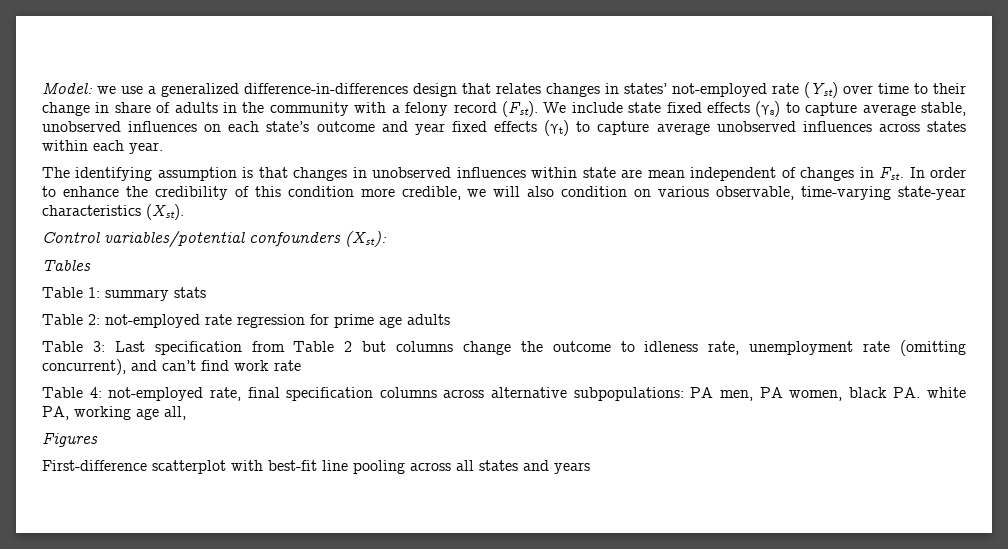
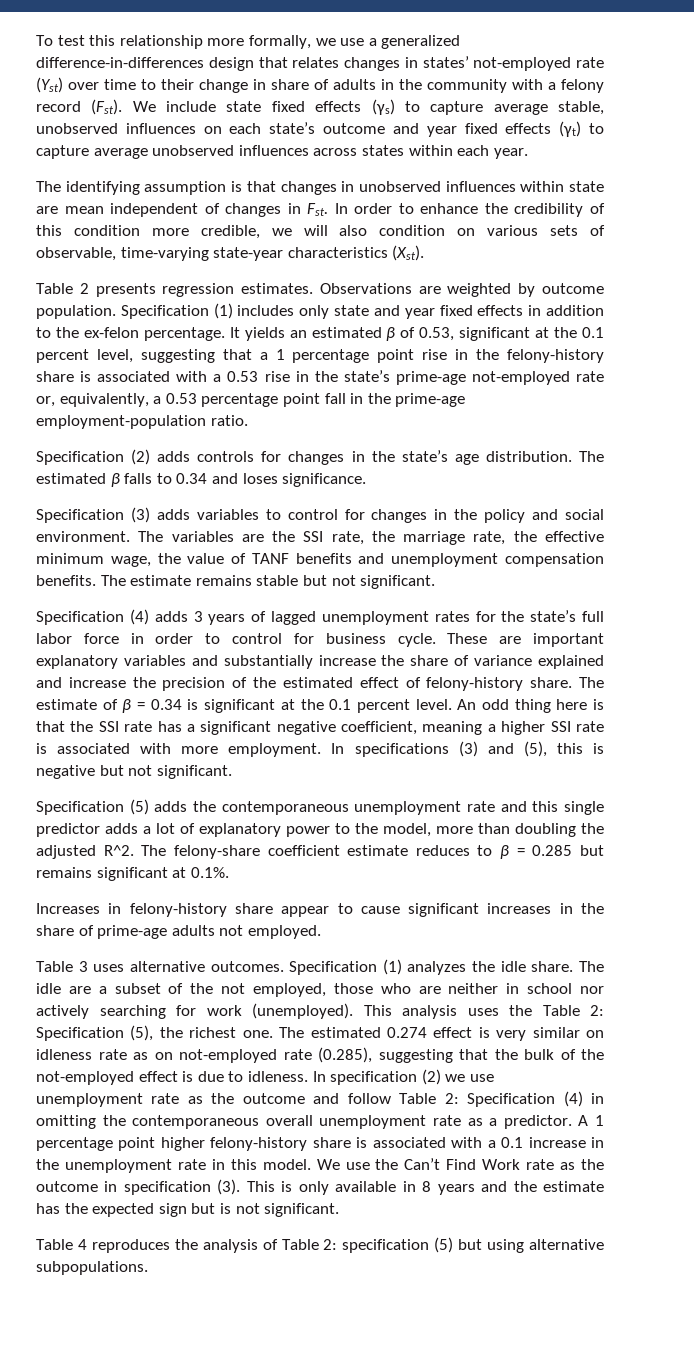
[42,82,93,94] Model: -> [36,35,311,49] To test this relationship more formally,
(710, 191) none -> [550,225,606,236] sets of
[42,231,387,248] [42,260,91,271] [42,287,206,301] [42,314,450,328] [42,340,966,356] [42,359,301,375] [42,387,966,401] [42,406,186,420] [42,433,98,447] [42,460,590,474] Control variables/potential confounders (Xst): // Tables // Table 1: summary stats // Table 2: not-employed rate regression for prime age adults // Table 3: Last specification from Table 2 but columns change the outcome to idleness rate, unemployment rate (omitting concurrent), and can’t find work rate // Table 4: not-employed rate, final specification columns across alternative subpopulations: PA men, PA women, black PA. white PA, working age all, // Figures // First-difference scatterplot with best-fit line pooling across all states and years -> [36,283,604,297] [36,303,604,319] [36,327,605,341] [36,349,605,363] [36,370,604,385] [36,393,466,407] [36,415,248,429] [36,449,604,465] [36,473,367,487] [36,507,604,523] [36,531,604,545] [36,553,604,567] [36,575,436,589] [36,609,604,625] [36,633,604,647] [36,655,604,669] [36,677,604,691] [36,699,604,713] [36,721,604,735] [36,741,604,757] [36,765,232,779] [36,799,604,815] [36,823,604,837] [36,845,604,859] [36,867,229,881] [36,903,604,917] [36,925,321,939] [36,959,604,975] [36,983,604,997] [36,1003,604,1019] [36,1025,604,1041] [36,1047,604,1063] [36,1069,494,1085] [36,1091,604,1107] [36,1115,605,1129] [36,1137,604,1151] [36,1158,605,1173] [36,1179,604,1195] [36,1203,340,1217] [36,1237,604,1253] [36,1261,148,1275] Table 2 presents regression estimates. Observations are weighted by outcome population. Specification (1) includes only state and year fixed effects in addition to the ex-felon percentage. It yields an estimated β of 0.53, significant at the 0.1 percent level, suggesting that a 1 percentage point rise in the felony-history share is associated with a 0.53 rise in the state’s prime-age not-employed rate or, equivalently, a 0.53 percentage point fall in the prime-age employment-population ratio. // Specification (2) adds controls for changes in the state’s age distribution. The estimated β falls to 0.34 and loses significance. // Specification (3) adds variables to control for changes in the policy and social environment. The variables are the SSI rate, the marriage rate, the effective minimum wage, the value of TANF benefits and unemployment compensation benefits. The estimate remains stable but not significant. // Specification (4) adds 3 years of lagged unemployment rates for the state’s full labor force in order to control for business cycle. These are important explanatory variables and substantially increase the share of variance explained and increase the precision of the estimated effect of felony-history share. The estimate of β = 0.34 is significant at the 0.1 percent level. An odd thing here is that the SSI rate has a significant negative coefficient, meaning a higher SSI rate is associated with more employment. In specifications (3) and (5), this is negative but not significant. // Specification (5) adds the contemporaneous unemployment rate and this single predictor adds a lot of explanatory power to the model, more than doubling the adjusted R^2. The felony-share coefficient estimate reduces to β = 0.285 but remains significant at 0.1%. // Increases in felony-history share appear to cause significant increases in the share of prime-age adults not employed. // Table 3 uses alternative outcomes. Specification (1) analyzes the idle share. The idle are a subset of the not employed, those who are neither in school nor actively searching for work (unemployed). This analysis uses the Table 2: Specification (5), the richest one. The estimated 0.274 effect is very similar on idleness rate as on not-employed rate (0.285), suggesting that the bulk of the not-employed effect is due to idleness. In specification (2) we use unemployment rate as the outcome and follow Table 2: Specification (4) in omitting the contemporaneous overall unemployment rate as a predictor. A 1 percentage point higher felony-history share is associated with a 0.1 increase in the unemployment rate in this model. We use the Can’t Find Work rate as the outcome in specification (3). This is only available in 8 years and the estimate has the expected sign but is not significant. // Table 4 reproduces the analysis of Table 2: specification (5) but using alternative subpopulations.

